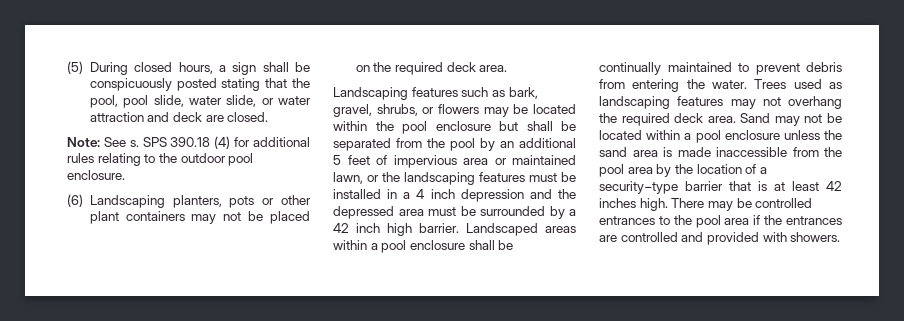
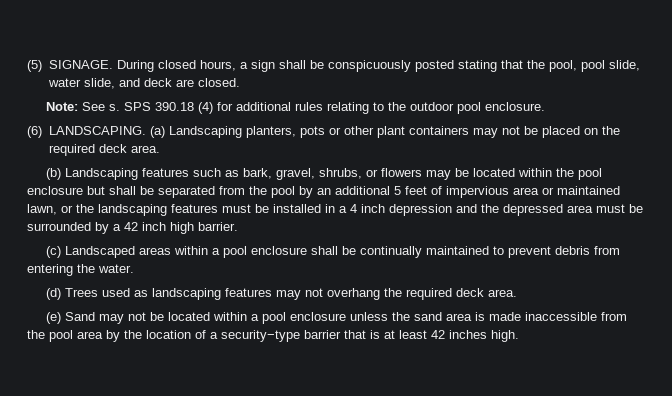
(83, 67) none -> [49,60,114,69] SIGNAGE.
[261,96,311,105] [89,112,144,122] or water attraction -> (116, 83) none
(83, 200) none -> [49,126,166,138] LANDSCAPING. (a)
(508, 68) none -> [45,168,61,180] (b)
(459, 228) none -> [45,246,61,258] // (c)
(747, 84) none -> [45,288,61,300] // (d)
(736, 119) none -> [45,312,61,324] // (e)
[671,198,813,211] [599,215,842,228] [599,232,841,245] There may be controlled entrances to the pool area if the entrances are controlled and provided with showers. -> (519, 336) none

